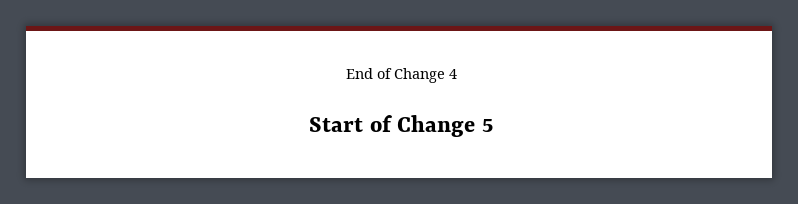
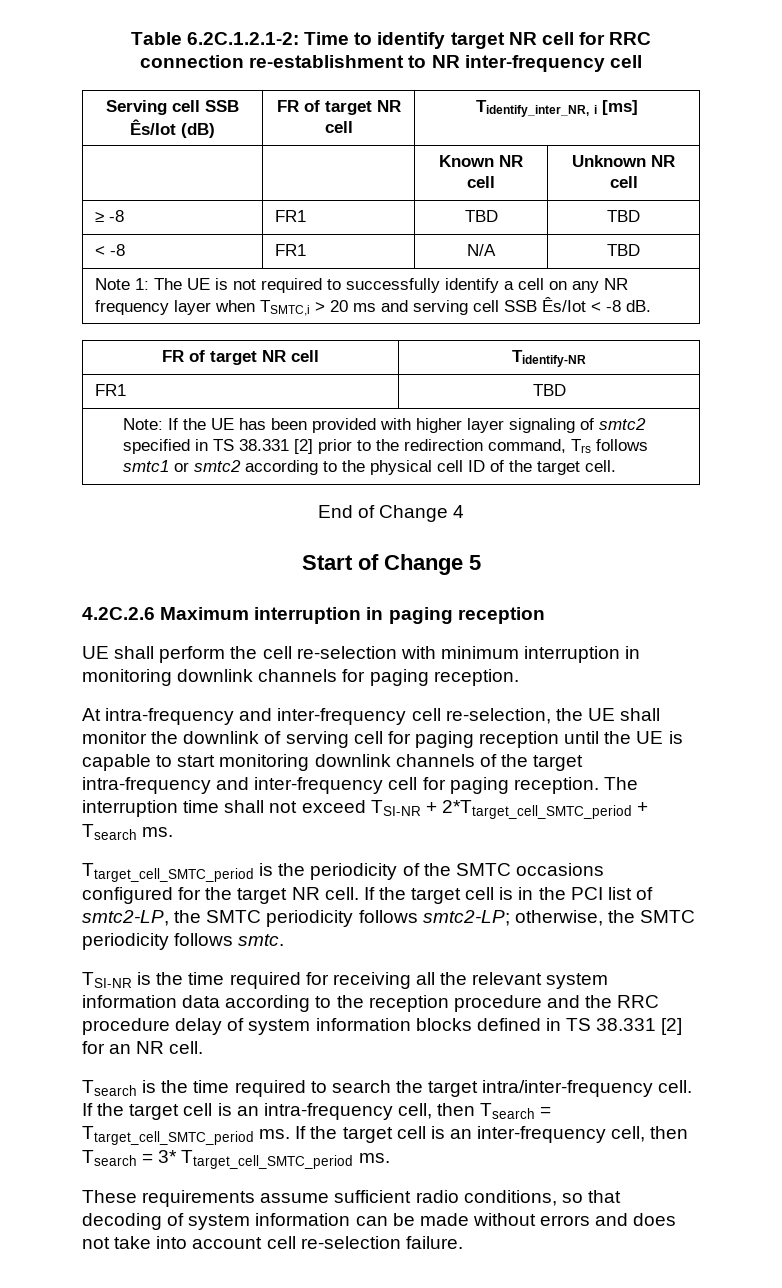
(345, 73) none -> [130,32,652,49] [140,55,642,72] [106,100,239,115] [130,119,215,138] [276,100,401,115] [324,121,353,133] [476,100,638,117] [439,155,523,167] [467,176,495,188] [572,155,675,167] [609,176,638,188] [95,210,125,222] [275,210,307,222] [464,210,498,222] [607,210,640,222] [95,244,126,256] [275,244,307,256] [467,244,496,256] [607,244,640,256] [95,278,629,293] [95,297,652,316] [162,350,319,365] [512,350,586,367] [95,384,127,396] [532,384,566,396] [122,418,646,433] [122,439,648,454] [122,460,616,475] Table 6.2C.1.2.1-2: Time to identify target NR cell for RRC connection re-establishment to NR inter-frequency cell // Serving cell SSB Ês/Iot (dB) | FR of target NR cell | Tidentify_inter_NR, i [ms] // | | Known NR cell | Unknown NR cell // ≥ -8 | FR1 | TBD | TBD // < -8 | FR1 | N/A | TBD // Note 1: The UE is not required to successfully identify a cell on any NR frequency layer when TSMTC,i > 20 ms and serving cell SSB Ês/Iot < -8 dB. // FR of target NR cell | Tidentify-NR // FR1 | TBD // Note: If the UE has been provided with higher layer signaling of smtc2 specified in TS 38.331 [2] prior to the redirection command, Trs follows smtc1 or smtc2 according to the physical cell ID of the target cell. //
(494, 125) none -> [82,607,545,624] [82,646,641,663] [82,669,519,686] [82,708,661,725] [82,731,683,748] [82,754,584,771] [82,777,638,794] [82,800,649,819] [82,824,174,840] [82,863,604,882] [82,887,653,904] [82,910,696,927] [82,933,285,950] [82,972,609,989] [82,995,660,1012] [82,1018,683,1035] [82,1041,204,1054] [82,1080,693,1097] [82,1103,552,1120] [82,1126,689,1145] [82,1150,390,1169] [82,1190,621,1207] [82,1213,677,1230] [82,1236,463,1249] // 4.2C.2.6 Maximum interruption in paging reception // UE shall perform the cell re-selection with minimum interruption in monitoring downlink channels for paging reception. // At intra-frequency and inter-frequency cell re-selection, the UE shall monitor the downlink of serving cell for paging reception until the UE is capable to start monitoring downlink channels of the target intra-frequency and inter-frequency cell for paging reception. The interruption time shall not exceed TSI-NR + 2*Ttarget_cell_SMTC_period + Tsearch ms. // Ttarget_cell_SMTC_period is the periodicity of the SMTC occasions configured for the target NR cell. If the target cell is in the PCI list of smtc2-LP, the SMTC periodicity follows smtc2-LP; otherwise, the SMTC periodicity follows smtc. // TSI-NR is the time required for receiving all the relevant system information data according to the reception procedure and the RRC procedure delay of system information blocks defined in TS 38.331 [2] for an NR cell. // Tsearch is the time required to search the target intra/inter-frequency cell. If the target cell is an intra-frequency cell, then Tsearch = Ttarget_cell_SMTC_period ms. If the target cell is an inter-frequency cell, then Tsearch = 3* Ttarget_cell_SMTC_period ms. // These requirements assume sufficient radio conditions, so that decoding of system information can be made without errors and does not take into account cell re-selection failure.

